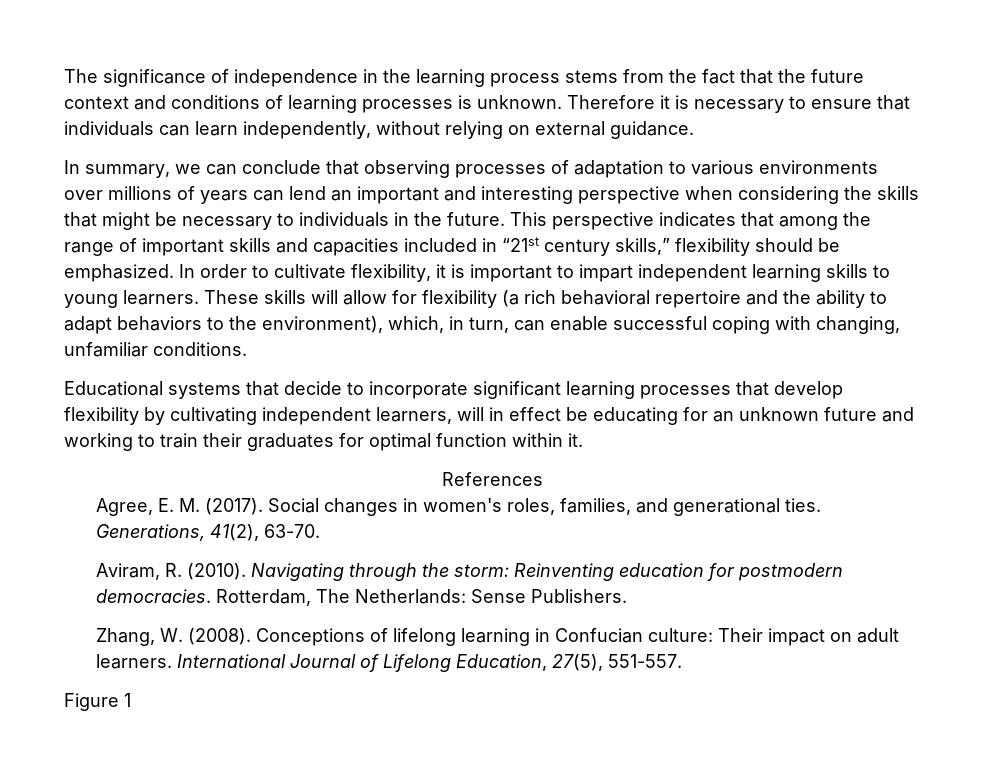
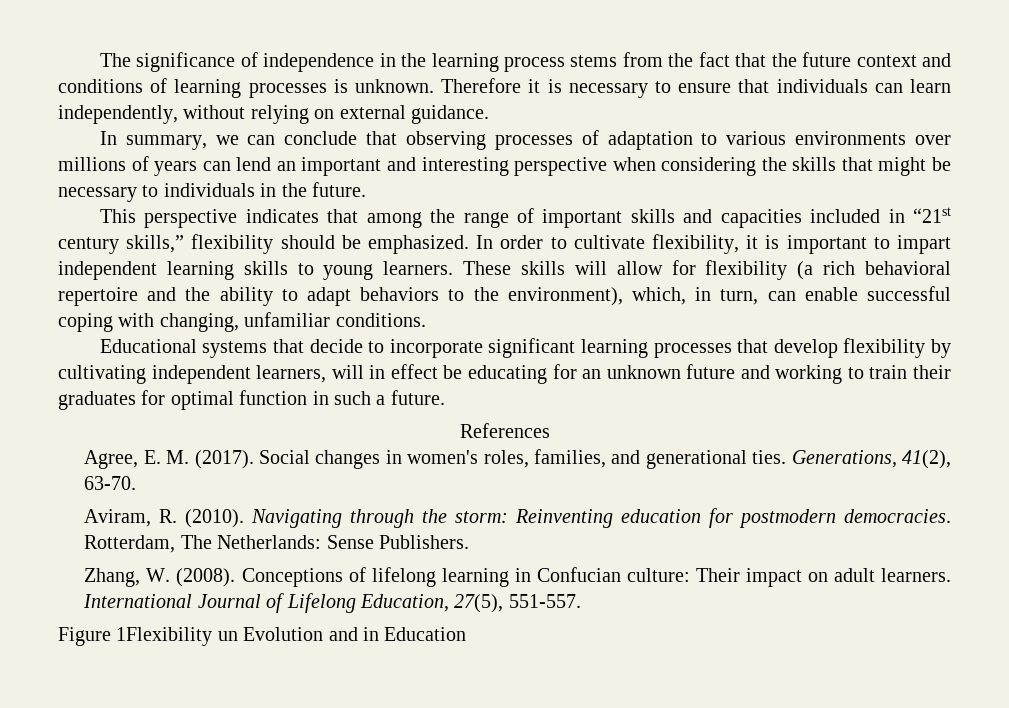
(505, 219) none -> (366, 189) //
[512,433,583,447] within it. -> [312,390,445,405] in such a future.
[124,693,131,707] 1 -> [116,627,467,646] 1Flexibility un Evolution and in Education

